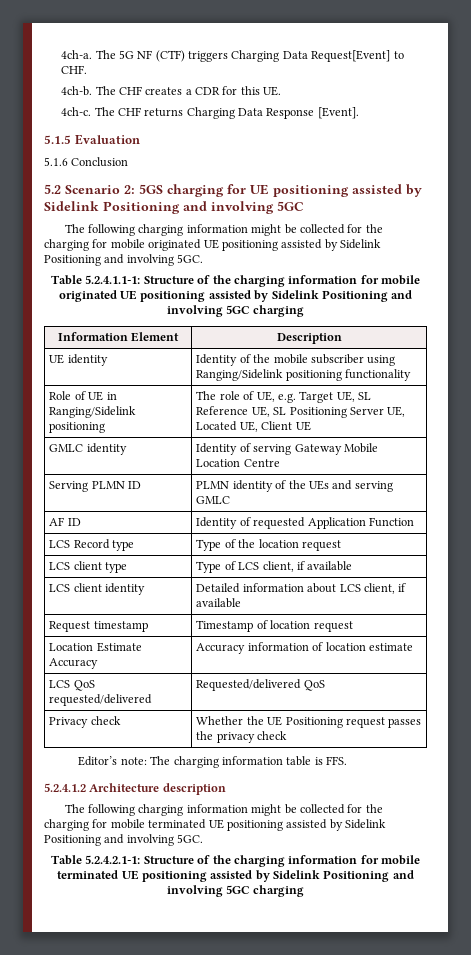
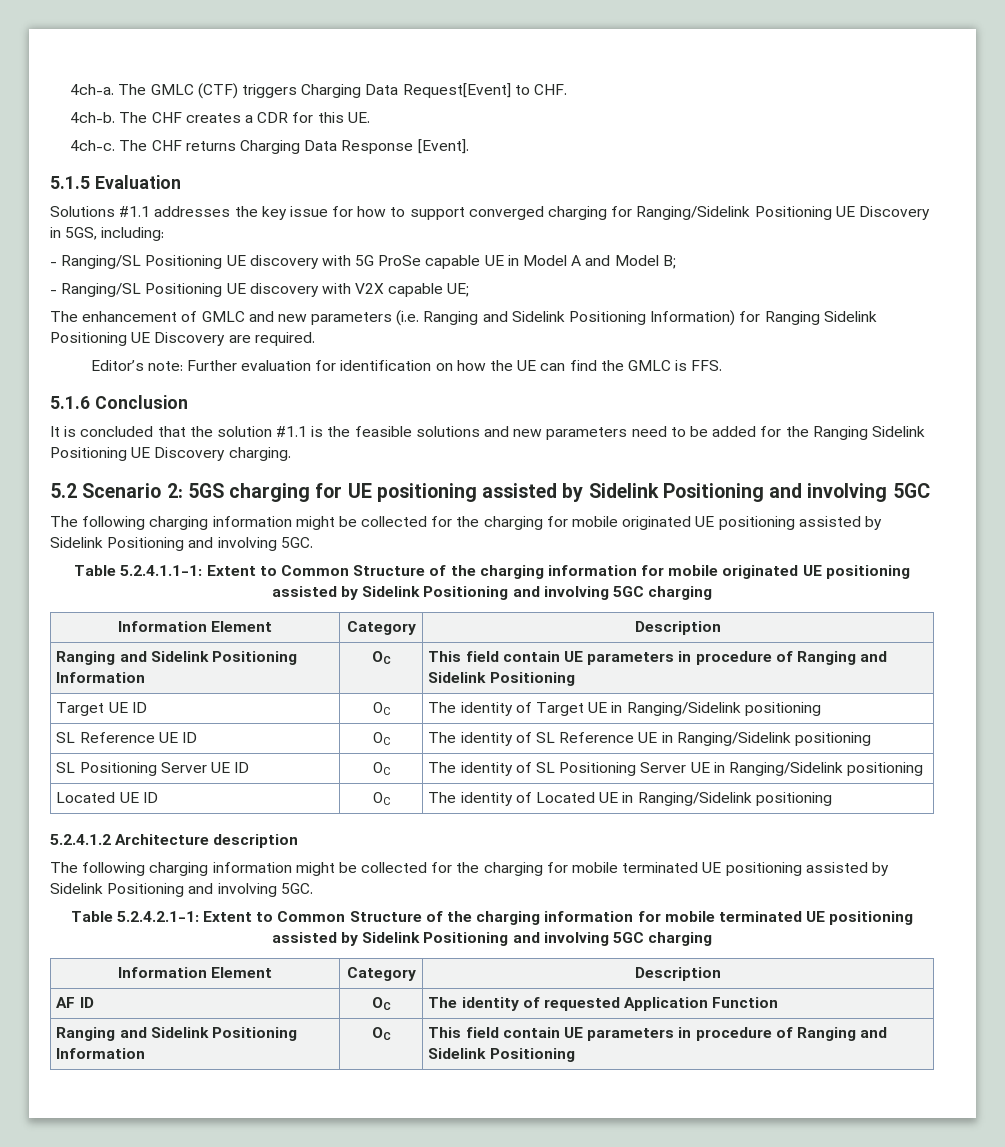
[118,50,153,59] 5G NF -> [150,84,194,95] GMLC
[44,157,129,167] 5.1.6 Conclusion -> [50,206,930,220] [50,227,165,241] [50,255,676,269] [50,283,470,297] [50,310,877,326] [50,332,315,346] [90,360,723,371] [50,395,188,409] [50,426,925,440] [50,447,291,461] Solutions #1.1 addresses the key issue for how to support converged charging for Ranging/Sidelink Positioning UE Discovery in 5GS, including: // - Ranging/SL Positioning UE discovery with 5G ProSe capable UE in Model A and Model B; // - Ranging/SL Positioning UE discovery with V2X capable UE; // The enhancement of GMLC and new parameters (i.e. Ranging and Sidelink Positioning Information) for Ranging Sidelink Positioning UE Discovery are required. // Editor’s note: Further evaluation for identification on how the UE can find the GMLC is FFS. // 5.1.6 Conclusion // It is concluded that the solution #1.1 is the feasible solutions and new parameters need to be added for the Ranging Sidelink Positioning UE Discovery charging.
(141, 279) none -> [206,565,349,576] Extent to Common
[276,333,342,344] [49,354,108,366] [196,354,396,366] [196,369,412,381] [49,391,117,401] [49,406,137,418] [49,422,106,433] [196,391,372,403] [196,406,406,418] [196,421,311,432] [49,443,127,455] [196,443,378,455] [196,459,280,467] [49,481,142,492] [196,480,393,492] [196,496,231,504] [49,517,81,526] [196,517,414,529] [49,539,135,551] [196,539,341,551] [49,561,128,573] [196,561,353,573] [49,583,146,595] [196,583,407,594] [196,598,242,608] [49,621,148,632] [196,620,353,632] [49,642,142,652] [49,658,99,669] [196,642,413,654] [49,680,95,691] [49,694,153,706] [196,679,325,691] [49,716,121,728] [196,716,422,728] [196,731,288,743] [78,756,348,768] | Description // UE identity | Identity of the mobile subscriber using Ranging/Sidelink positioning functionality // Role of UE in Ranging/Sidelink positioning | The role of UE, e.g. Target UE, SL Reference UE, SL Positioning Server UE, Located UE, Client UE // GMLC identity | Identity of serving Gateway Mobile Location Centre // Serving PLMN ID | PLMN identity of the UEs and serving GMLC // AF ID | Identity of requested Application Function // LCS Record type | Type of the location request // LCS client type | Type of LCS client, if available // LCS client identity | Detailed information about LCS client, if available // Request timestamp | Timestamp of location request // Location Estimate Accuracy | Accuracy information of location estimate // LCS QoS requested/delivered | Requested/delivered QoS // Privacy check | Whether the UE Positioning request passes the privacy check // Editor’s note: The charging information table is FFS. -> [346,621,416,635] [635,621,721,635] [56,651,297,665] [56,672,146,683] [371,651,391,664] [428,651,888,665] [428,672,575,686] [56,702,147,716] [372,702,390,715] [428,702,821,716] [56,732,197,743] [372,732,390,745] [428,732,871,746] [56,762,250,776] [372,762,390,775] [428,762,924,776] [56,792,158,803] [372,792,390,805] [428,792,832,806] | Category | Description // Ranging and Sidelink Positioning Information | OC | This field contain UE parameters in procedure of Ranging and Sidelink Positioning // Target UE ID | OC | The identity of Target UE in Ranging/Sidelink positioning // SL Reference UE ID | OC | The identity of SL Reference UE in Ranging/Sidelink positioning // SL Positioning Server UE ID | OC | The identity of SL Positioning Server UE in Ranging/Sidelink positioning // Located UE ID | OC | The identity of Located UE in Ranging/Sidelink positioning
(141, 859) none -> [203,911,346,922] Extent to Common
(305, 891) none -> [117,967,273,978] [346,967,416,981] [635,967,721,981] [56,997,94,1008] [371,997,391,1010] [428,997,779,1011] [56,1027,297,1041] [56,1048,146,1059] [371,1027,391,1040] [428,1027,888,1041] [428,1048,575,1062] // Information Element | Category | Description // AF ID | OC | The identity of requested Application Function // Ranging and Sidelink Positioning Information | OC | This field contain UE parameters in procedure of Ranging and Sidelink Positioning

